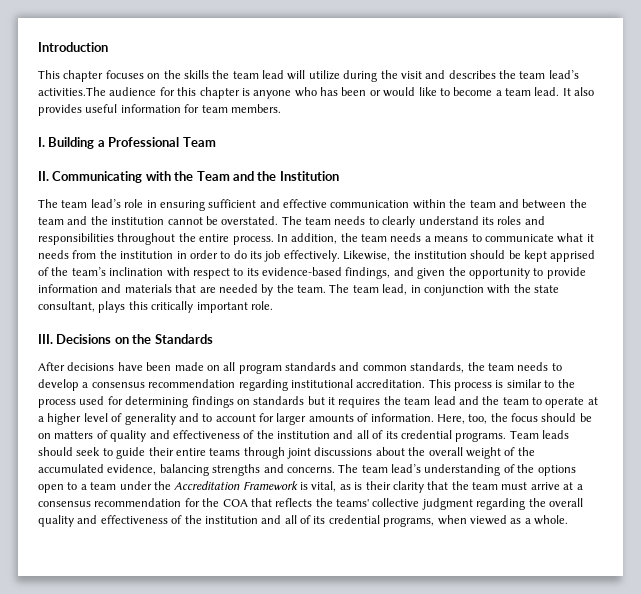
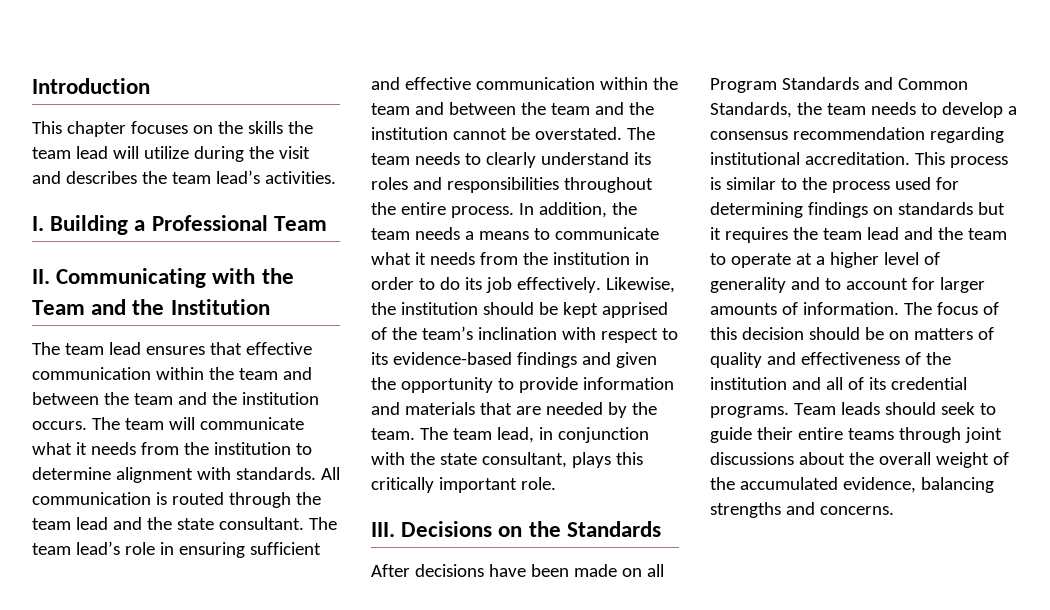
[38,87,595,99] [38,104,281,116] activities.The audience for this chapter is anyone who has been or would like to become a team lead. It also provides useful information for team members. -> [264,171,336,184] activities.
(88, 204) none -> [108,342,312,355] [32,367,312,380] [32,392,319,405] [32,417,304,430] [32,442,312,455] [32,467,340,483] [32,492,321,508] [32,517,337,530] [32,543,71,555] lead ensures that effective communication within the team and between the team and the institution occurs. The team will communicate what it needs from the institution to determine alignment with standards. All communication is routed through the team lead and the state consultant. The team
[345,267,391,279] findings, -> [516,352,577,368] findings
[238,362,465,374] program standards and common standards, -> [710,77,968,93] [710,102,792,118] Program Standards and Common Standards,
[436,413,538,424] Here, too, the focus -> [903,302,999,315] [710,327,804,340] The focus of this decision
[338,464,576,476] [38,481,583,493] [38,498,583,510] [38,515,568,527] The team lead’s understanding of the options open to a team under the Accreditation Framework is vital, as is their clarity that the team must arrive at a consensus recommendation for the COA that reflects the teams' collective judgment regarding the overall quality and effectiveness of the institution and all of its credential programs, when viewed as a whole. -> (894, 510) none

